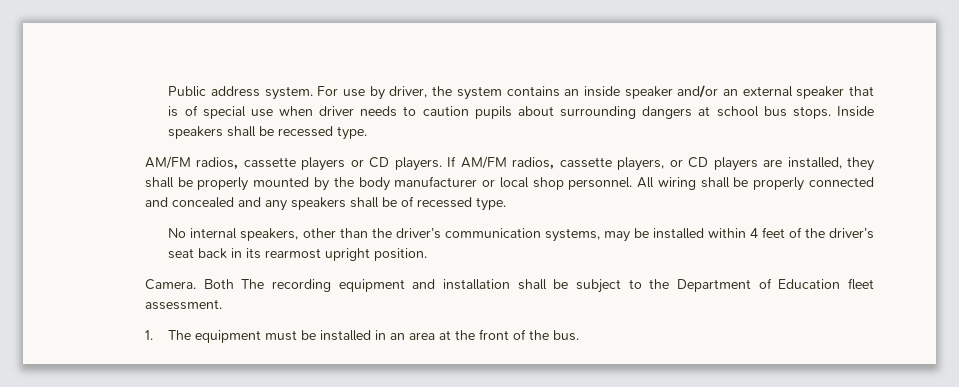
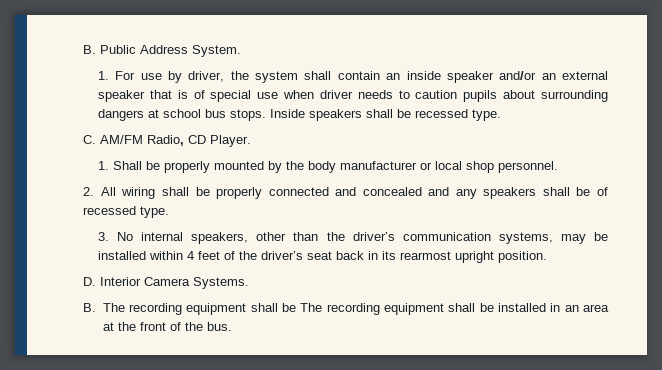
[168,86,313,100] Public address system. -> [83,45,242,57] [97,71,109,80] B. Public Address System. // 1.
[506,86,560,97] contains -> [304,71,380,80] shall contain
[144,156,875,171] [144,177,174,188] AM/FM radios, cassette players or CD players. If AM/FM radios, cassette players, or CD players are installed, they shall -> [83,135,252,147] [97,161,142,170] C. AM/FM Radio, CD Player. // 1. Shall
(633, 183) none -> [83,187,95,196] // 2.
(506, 204) none -> [97,232,109,241] 3.
[144,278,874,293] [144,299,222,310] [144,330,298,343] Camera. Both The recording equipment and installation shall be subject to the Department of Education fleet assessment. // 1. The equipment must -> [83,277,250,289] [83,303,476,315] D. Interior Camera Systems. // B. The recording equipment shall be The recording equipment shall

